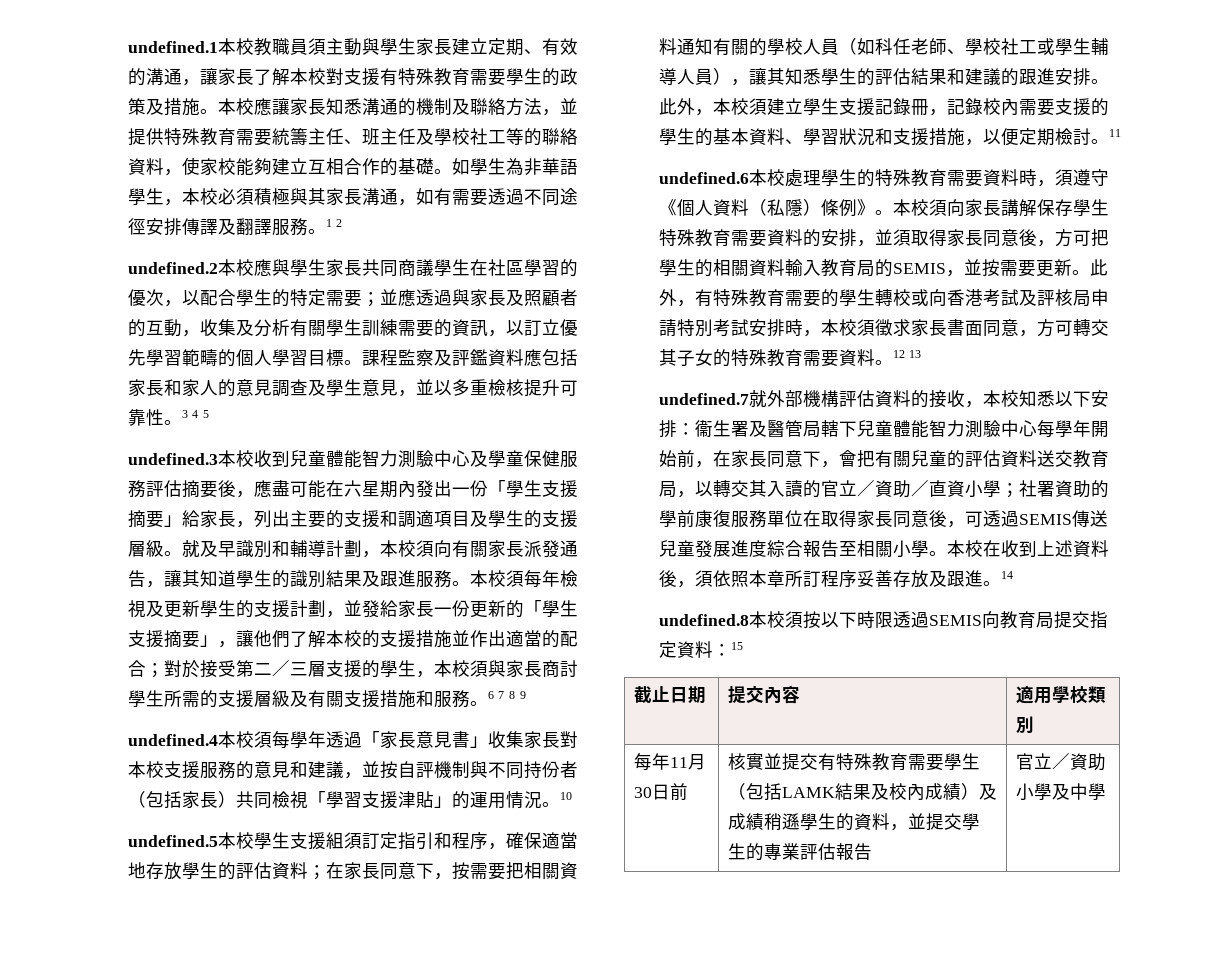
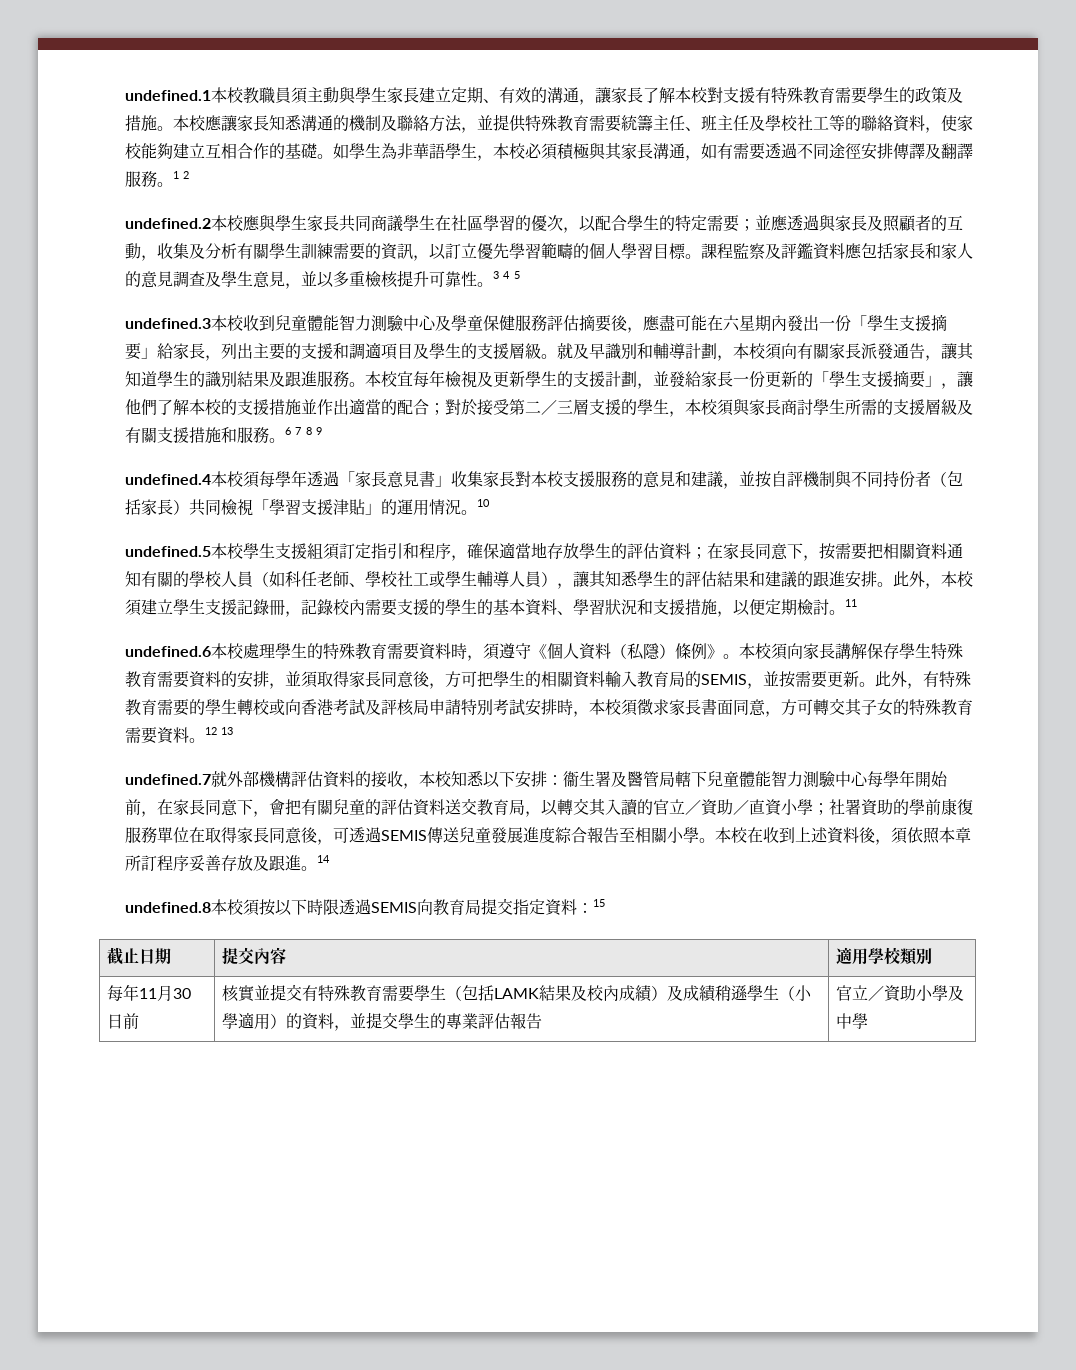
[505,570,524,587] 須 -> [397,371,414,386] 宜
(836, 821) none -> [779,985,813,1001] [222,1012,287,1030] （小學適用）

